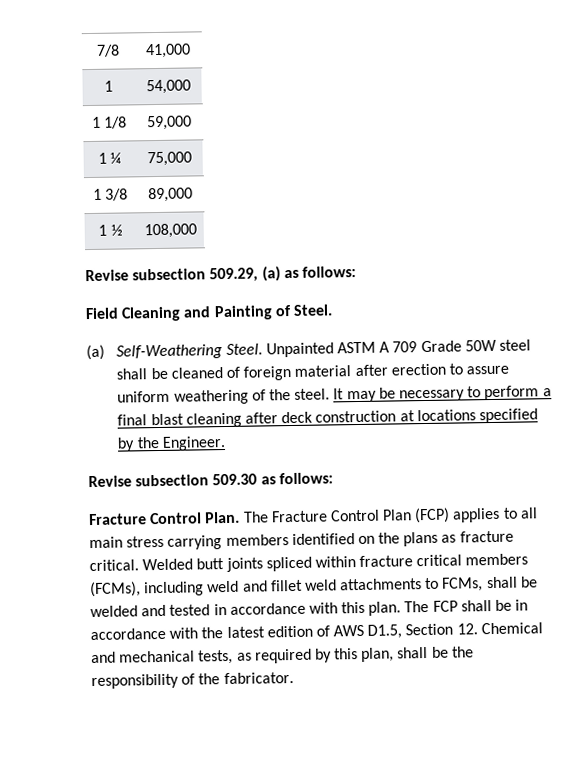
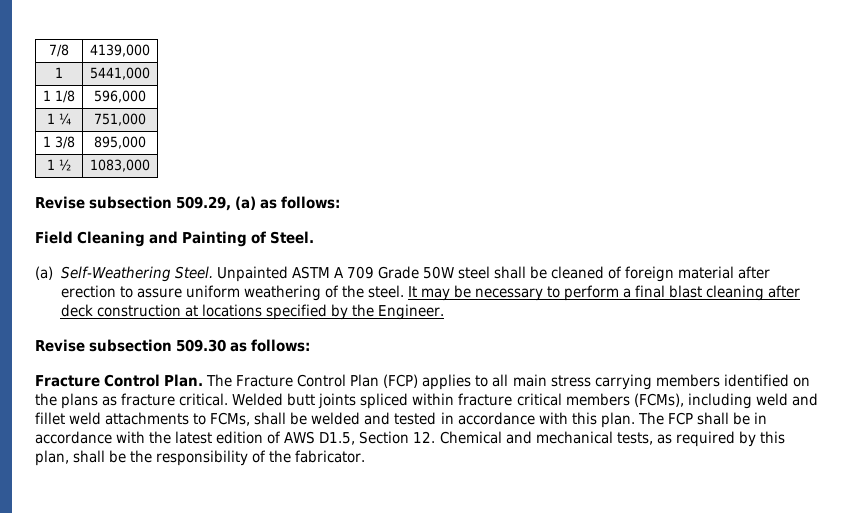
[144,43,191,59] 41,000 -> [90,44,150,57] 4139,000
[145,79,191,95] 54,000 -> [90,67,150,80] 5441,000
[146,115,192,131] 59,000 -> [94,90,146,103] 596,000
[146,151,192,167] 75,000 -> [94,113,146,126] 751,000
[147,187,193,203] 89,000 -> [94,136,146,149] 895,000
[143,223,197,239] 108,000 -> [90,159,150,172] 1083,000

